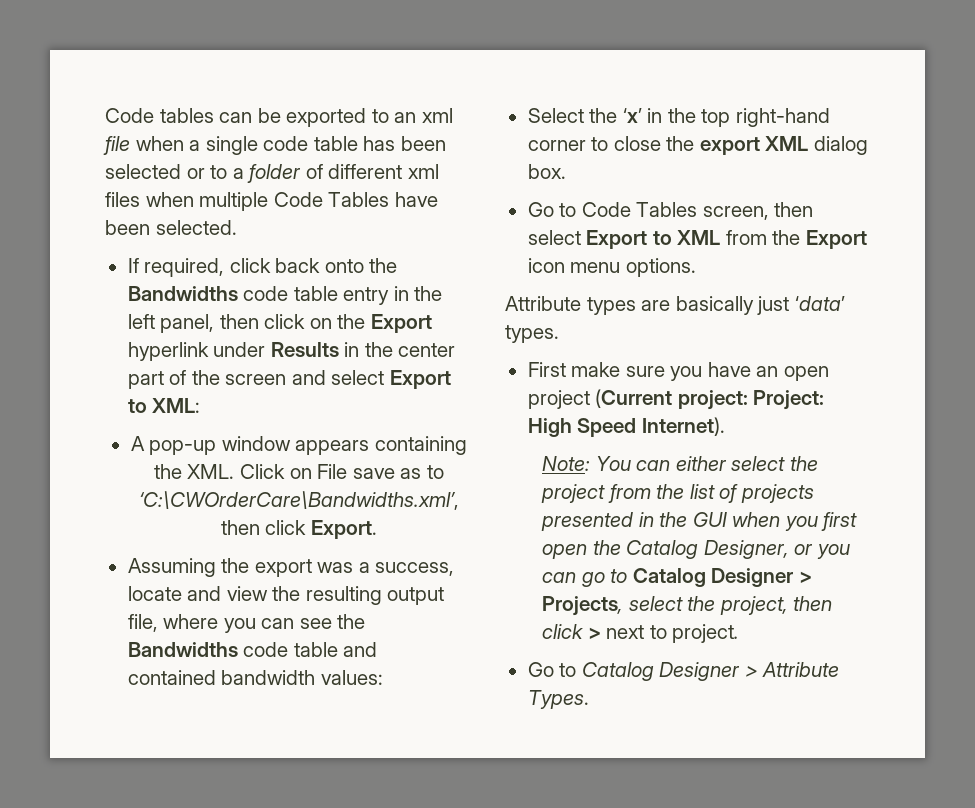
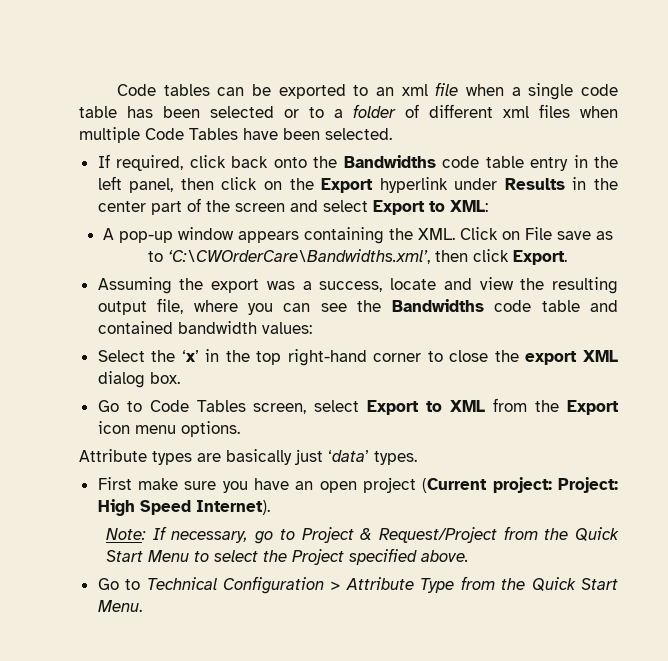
[774,202,814,217] then -> (307, 408) none
[595,456,818,471] [540,484,814,503] [540,512,858,531] [541,540,850,559] [541,568,812,587] [541,596,833,616] [541,624,740,643] [527,662,840,681] [527,690,589,709] You can either select the project from the list of projects presented in the GUI when you first open the Catalog Designer, or you can go to Catalog Designer > Projects, select the project, then click > next to project. // Go to Catalog Designer > Attribute Types. -> [152,526,619,544] [106,548,470,565] [97,576,618,594] [97,600,142,612] If necessary, go to Project & Request/Project from the Quick Start Menu to select the Project specified above. // Go to Technical Configuration > Attribute Type from the Quick Start Menu.

